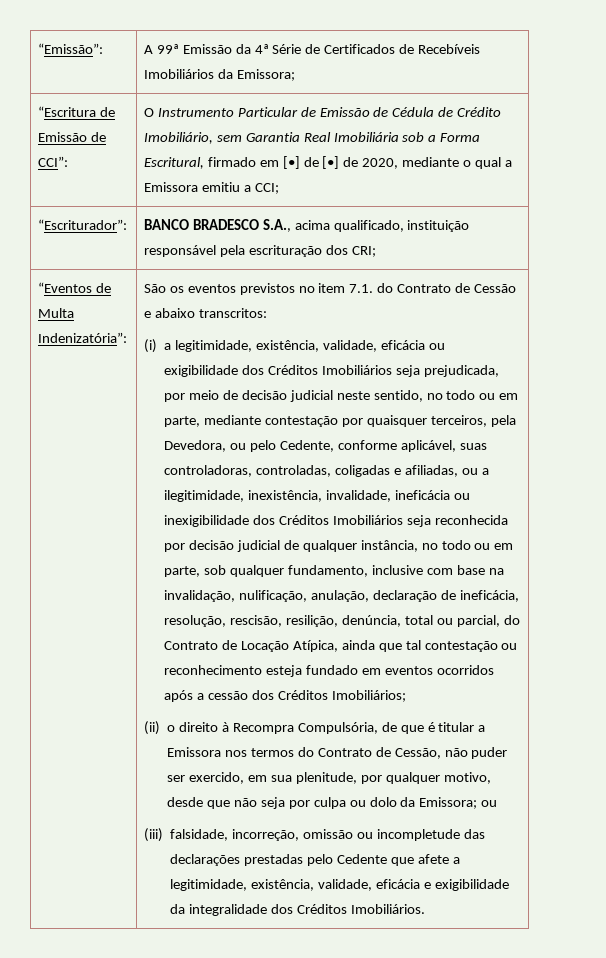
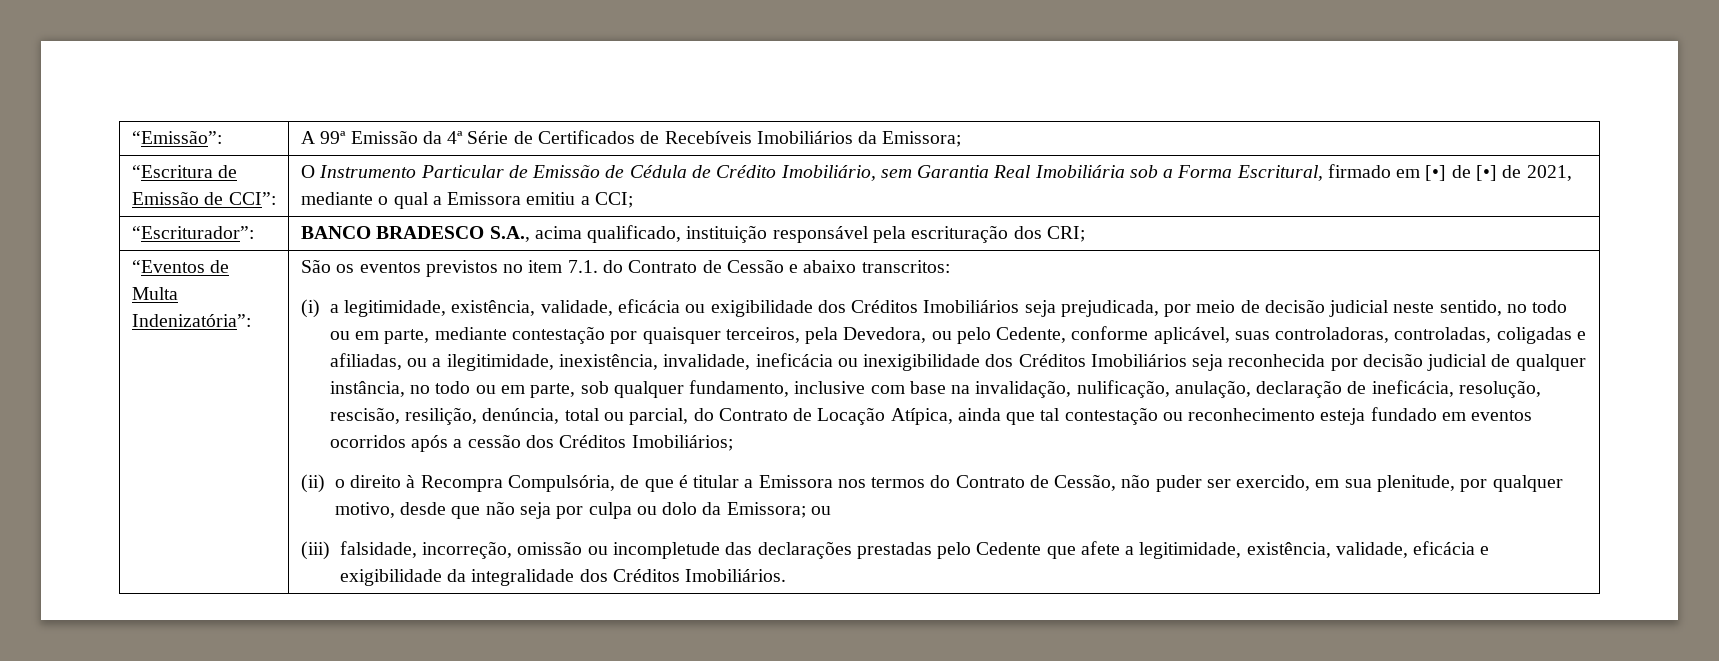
[362,158,399,169] 2020, -> [1526,165,1572,181] 2021,

